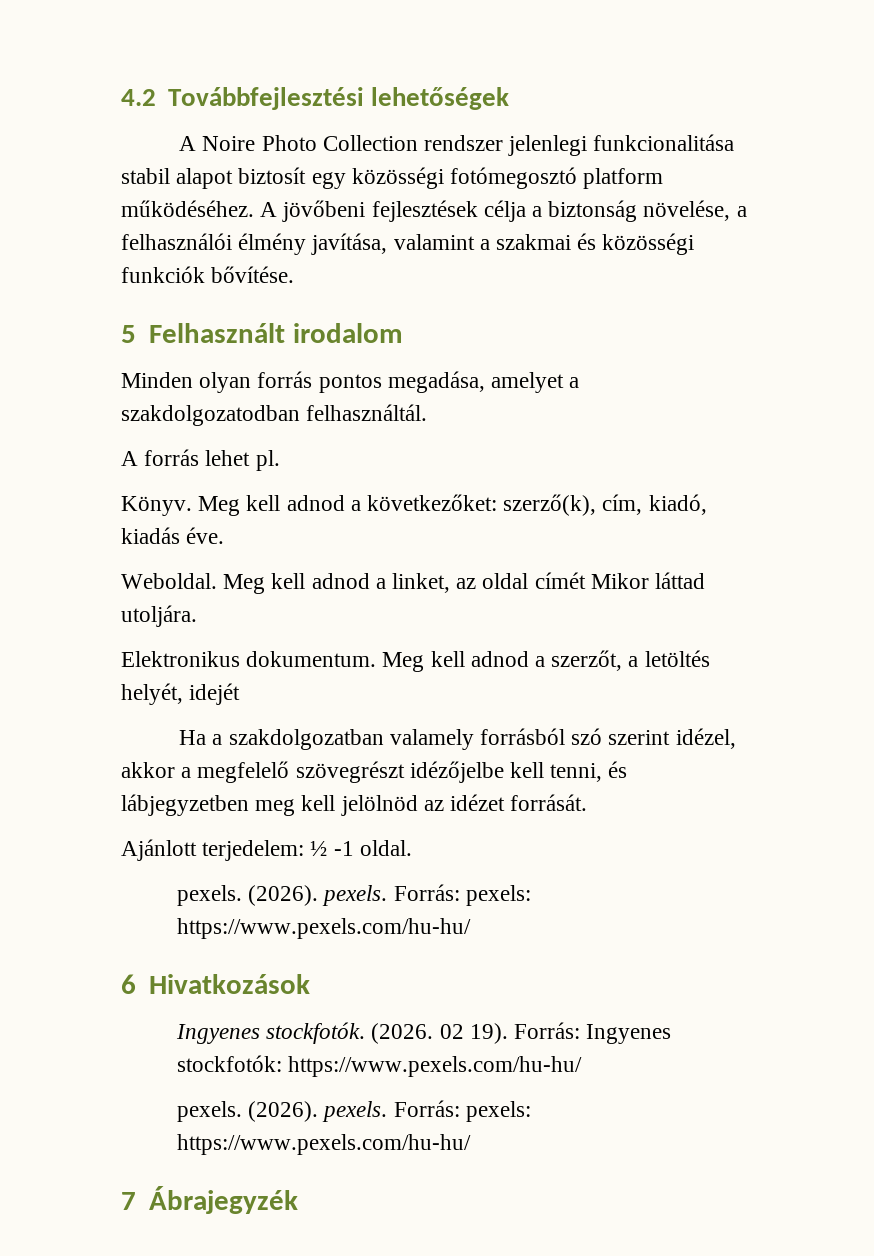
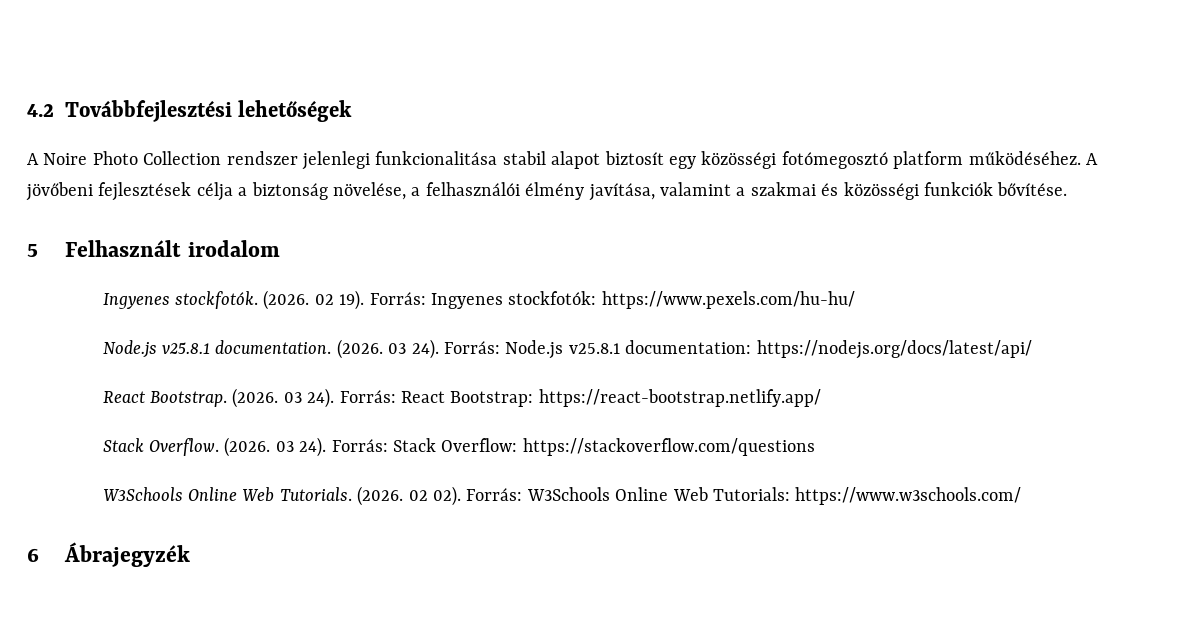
[121,371,580,393] [121,404,428,426] [121,449,280,471] [121,494,707,516] [121,527,225,544] [121,572,706,594] [121,605,197,627] [121,650,710,672] [121,683,241,705] [179,728,736,750] [121,761,628,783] [121,794,588,816] [121,839,412,861] [176,884,531,906] [176,918,471,939] [121,974,310,994] // Minden olyan forrás pontos megadása, amelyet a szakdolgozatodban felhasználtál. // A forrás lehet pl. // Könyv. Meg kell adnod a következőket: szerző(k), cím, kiadó, kiadás éve. // Weboldal. Meg kell adnod a linket, az oldal címét Mikor láttad utoljára. // Elektronikus dokumentum. Meg kell adnod a szerzőt, a letöltés helyét, idejét // Ha a szakdolgozatban valamely forrásból szó szerint idézel, akkor a megfelelő szövegrészt idézőjelbe kell tenni, és lábjegyzetben meg kell jelölnöd az idézet forrását. // Ajánlott terjedelem: ½ -1 oldal. // pexels. (2026). pexels. Forrás: pexels: https://www.pexels.com/hu-hu/ // 6 Hivatkozások -> (280, 248) none
[176,1100,531,1122] [176,1134,471,1155] [121,1192,136,1210] pexels. (2026). pexels. Forrás: pexels: https://www.pexels.com/hu-hu/ // 7 -> [102,339,1032,359] [102,388,821,408] [102,437,815,457] [102,486,1022,506] [27,548,39,562] Node.js v25.8.1 documentation. (2026. 03 24). Forrás: Node.js v25.8.1 documentation: https://nodejs.org/docs/latest/api/ // React Bootstrap. (2026. 03 24). Forrás: React Bootstrap: https://react-bootstrap.netlify.app/ // Stack Overflow. (2026. 03 24). Forrás: Stack Overflow: https://stackoverflow.com/questions // W3Schools Online Web Tutorials. (2026. 02 02). Forrás: W3Schools Online Web Tutorials: https://www.w3schools.com/ // 6

